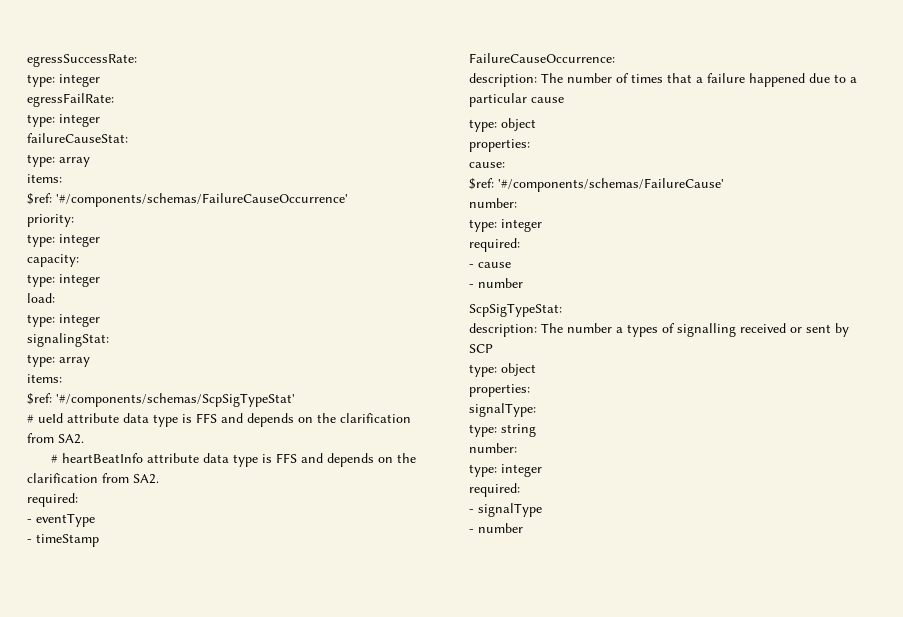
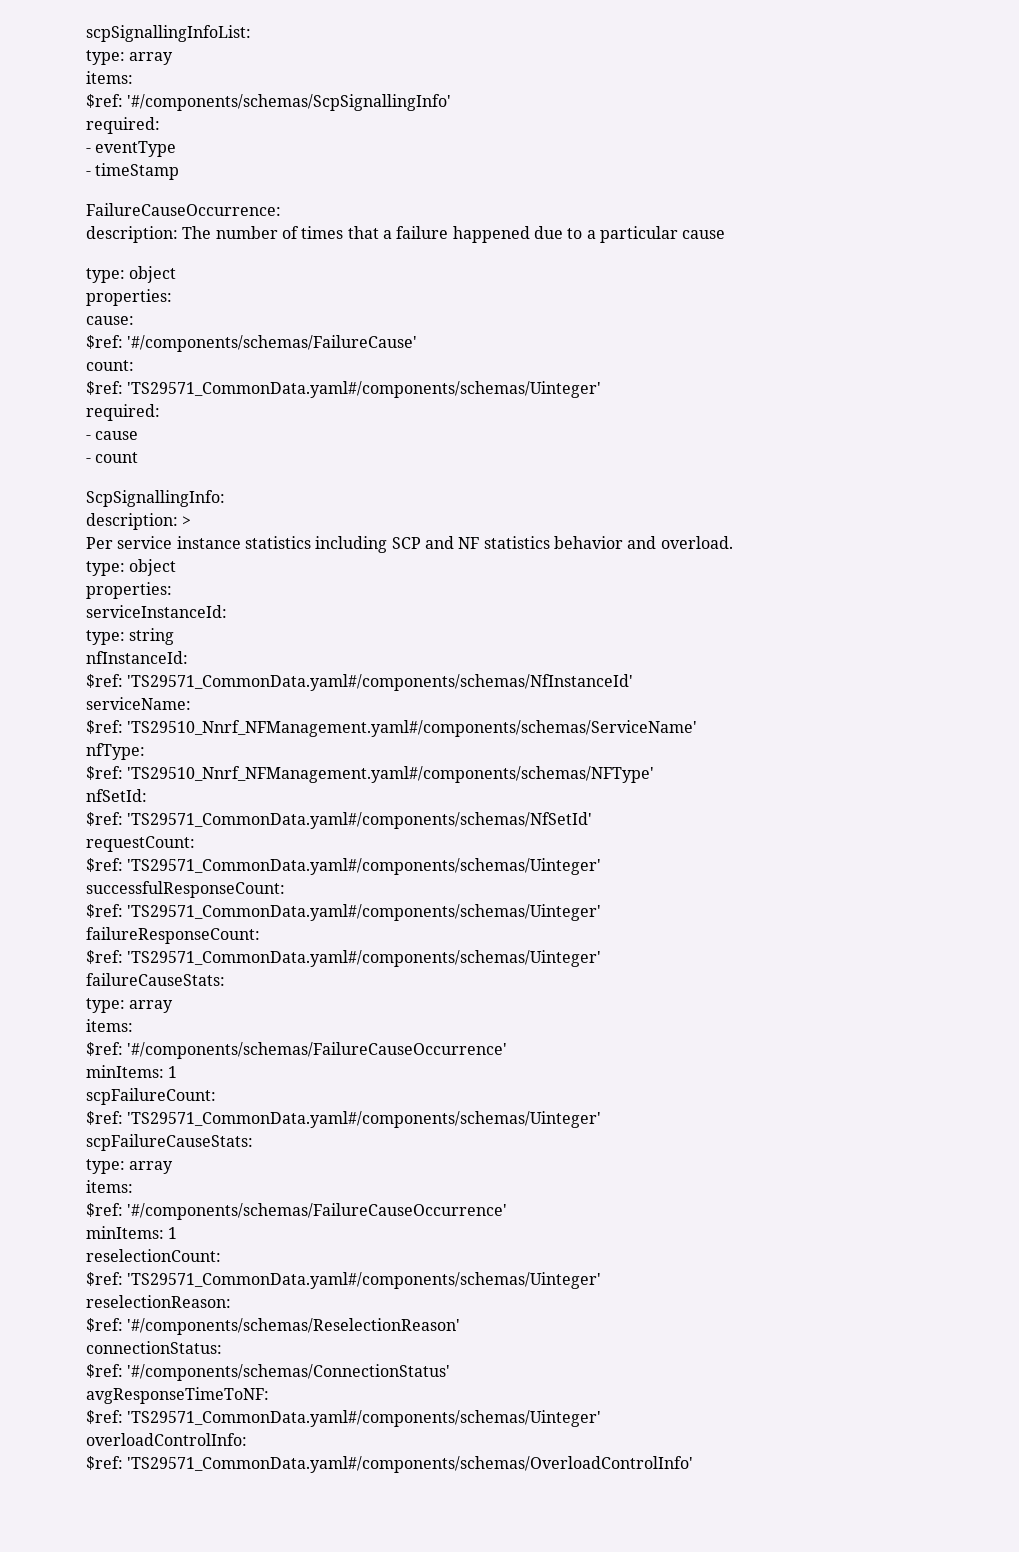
[27,54,137,67] [27,74,100,87] [27,93,114,107] [27,114,100,127] [27,133,128,143] [27,154,90,167] [27,174,62,183] [27,193,348,207] [27,214,74,227] [27,234,100,247] [27,254,79,267] [27,274,100,287] [27,293,55,303] [27,314,100,327] [27,333,109,347] [27,354,90,367] [27,374,62,383] [27,393,295,407] [27,413,411,427] [27,433,84,444] [51,453,417,467] [27,473,159,484] egressSuccessRate: // type: integer // egressFailRate: // type: integer // failureCauseStat: // type: array // items: // $ref: '#/components/schemas/FailureCauseOccurrence' // priority: // type: integer // capacity: // type: integer // load: // type: integer // signalingStat: // type: array // items: // $ref: '#/components/schemas/ScpSigTypeStat' // # ueId attribute data type is FFS and depends on the clarification from SA2. // # heartBeatInfo attribute data type is FFS and depends on the clarification from SA2. -> [86,25,251,42] [86,50,174,65] [86,71,133,84] [86,94,452,111] scpSignallingInfoList: // type: array // items: // $ref: '#/components/schemas/ScpSignallingInfo'
[469,198,517,208] [469,219,542,232] number: // type: integer -> [86,360,134,371] [86,381,602,398] count: // $ref: 'TS29571_CommonData.yaml#/components/schemas/Uinteger'
[478,278,523,288] [469,303,562,317] [469,323,849,337] [469,344,493,353] [469,363,536,377] [469,384,530,397] [469,403,536,417] number // ScpSigTypeStat: // description: The number a types of signalling received or sent by SCP // type: object // properties: // signalType: -> [95,452,139,463] [86,490,225,507] [86,513,192,530] [86,536,733,553] [86,559,177,576] [86,582,172,599] [86,605,227,618] count // ScpSignallingInfo: // description: > // Per service instance statistics including SCP and NF statistics behavior and overload. // type: object // properties: // serviceInstanceId:
[469,443,517,453] [469,464,542,477] [469,483,520,497] [469,503,542,517] [469,523,523,533] number: // type: integer // required: // - signalType // - number -> [86,651,188,664] [86,674,634,691] [86,697,191,710] [86,720,698,737] [86,743,145,760] [86,766,655,783] [86,789,147,802] [86,812,593,829] [86,836,195,852] [86,858,602,875] [86,881,285,898] [86,904,602,921] [86,927,260,944] [86,950,602,967] [86,973,225,986] [86,998,174,1013] [86,1019,133,1032] [86,1042,508,1059] [86,1065,178,1078] [86,1088,216,1105] [86,1111,602,1128] [86,1134,253,1151] [86,1159,174,1174] [86,1180,133,1193] [86,1203,508,1220] [86,1226,178,1239] [86,1249,221,1262] [86,1272,602,1289] [86,1295,231,1308] [86,1318,461,1335] [86,1341,222,1354] [86,1364,451,1381] [86,1387,269,1404] [86,1410,602,1427] [86,1433,247,1446] [86,1456,694,1473] nfInstanceId: // $ref: 'TS29571_CommonData.yaml#/components/schemas/NfInstanceId' // serviceName: // $ref: 'TS29510_Nnrf_NFManagement.yaml#/components/schemas/ServiceName' // nfType: // $ref: 'TS29510_Nnrf_NFManagement.yaml#/components/schemas/NFType' // nfSetId: // $ref: 'TS29571_CommonData.yaml#/components/schemas/NfSetId' // requestCount: // $ref: 'TS29571_CommonData.yaml#/components/schemas/Uinteger' // successfulResponseCount: // $ref: 'TS29571_CommonData.yaml#/components/schemas/Uinteger' // failureResponseCount: // $ref: 'TS29571_CommonData.yaml#/components/schemas/Uinteger' // failureCauseStats: // type: array // items: // $ref: '#/components/schemas/FailureCauseOccurrence' // minItems: 1 // scpFailureCount: // $ref: 'TS29571_CommonData.yaml#/components/schemas/Uinteger' // scpFailureCauseStats: // type: array // items: // $ref: '#/components/schemas/FailureCauseOccurrence' // minItems: 1 // reselectionCount: // $ref: 'TS29571_CommonData.yaml#/components/schemas/Uinteger' // reselectionReason: // $ref: '#/components/schemas/ReselectionReason' // connectionStatus: // $ref: '#/components/schemas/ConnectionStatus' // avgResponseTimeToNF: // $ref: 'TS29571_CommonData.yaml#/components/schemas/Uinteger' // overloadControlInfo: // $ref: 'TS29571_CommonData.yaml#/components/schemas/OverloadControlInfo'

